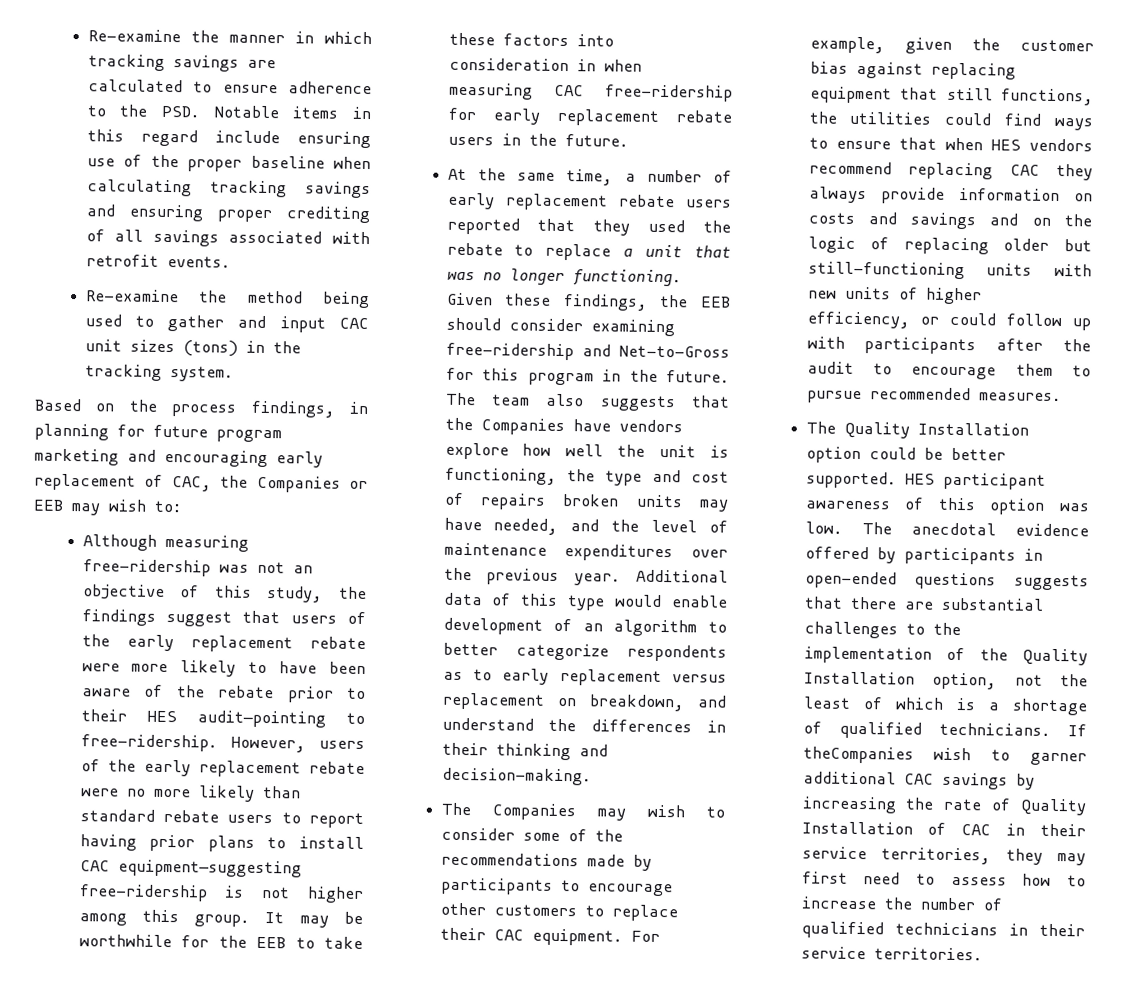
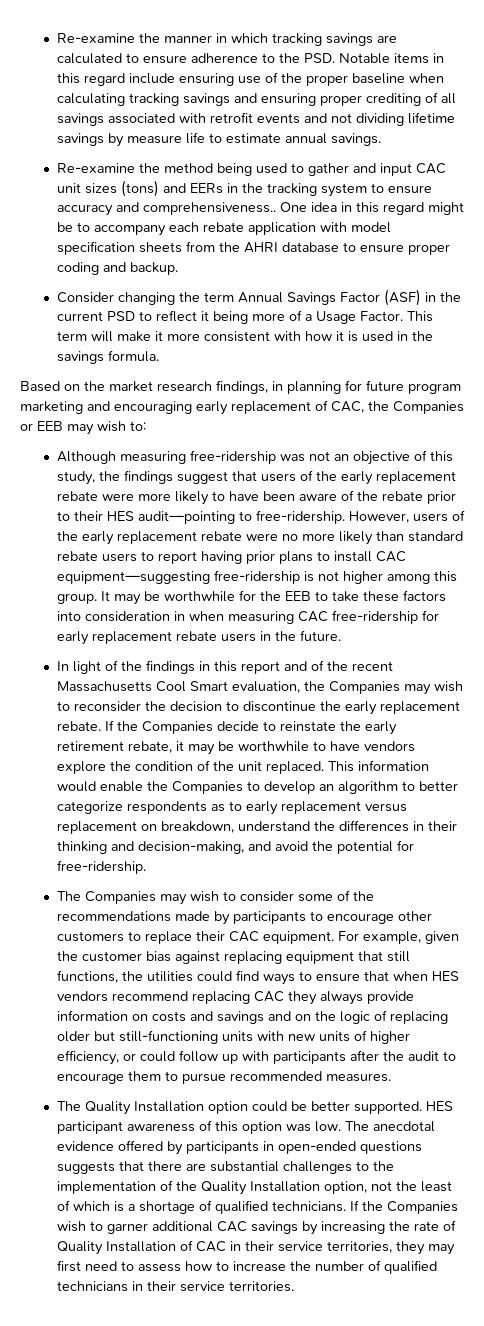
[166,255,231,268] events. -> [256,112,455,126] [56,132,381,147] events and not dividing lifetime savings by measure life to estimate annual savings.
(238, 348) none -> [162,183,223,194] and EERs
[169,366,234,382] system. -> [320,183,432,197] [56,202,464,216] [56,222,391,236] [56,241,450,255] [56,262,178,275] [56,289,461,306] [56,310,433,324] [56,331,433,342] [56,350,159,364] system to ensure accuracy and comprehensiveness.. One idea in this regard might be to accompany each rebate application with model specification sheets from the AHRI database to ensure proper coding and backup. // Consider changing the term Annual Savings Factor (ASF) in the current PSD to reflect it being more of a Usage Factor. This term will make it more consistent with how it is used in the savings formula.
[171,404,237,417] process -> [109,381,212,392] market research
[447,168,732,186] [446,192,732,211] [446,217,731,236] [446,242,731,261] [446,268,682,287] [445,292,731,311] [445,317,675,337] [445,342,730,361] [445,367,730,386] [444,392,730,412] [444,417,683,436] [444,442,729,460] [444,467,729,486] [443,492,729,512] [443,517,728,535] [443,542,728,562] [443,567,728,586] [442,592,728,611] [442,617,573,635] At the same time, a number of early replacement rebate users reported that they used the rebate to replace a unit that was no longer functioning. Given these findings, the EEB should consider examining free-ridership and Net-to-Gross for this program in the future. The team also suggests that the Companies have vendors explore how well the unit is functioning, the type and cost of repairs broken units may have needed, and the level of maintenance expenditures over the previous year. Additional data of this type would enable development of -> [56,660,393,674] [56,681,463,695] [56,701,460,715] [56,720,397,735] [56,741,415,755] [56,760,429,774] [56,781,315,794] In light of the findings in this report and of the recent Massachusetts Cool Smart evaluation, the Companies may wish to reconsider the decision to discontinue the early replacement rebate. If the Companies decide to reinstate the early retirement rebate, it may be worthwhile to have vendors explore the condition of the unit replaced. This information would enable the Companies to develop
[697,695,727,708] and -> (234, 827) none
[441,767,592,786] decision-making. -> [137,840,414,854] [56,860,146,874] decision-making, and avoid the potential for free-ridership.
[802,746,914,764] theCompanies -> [361,1201,458,1214] the Companies

